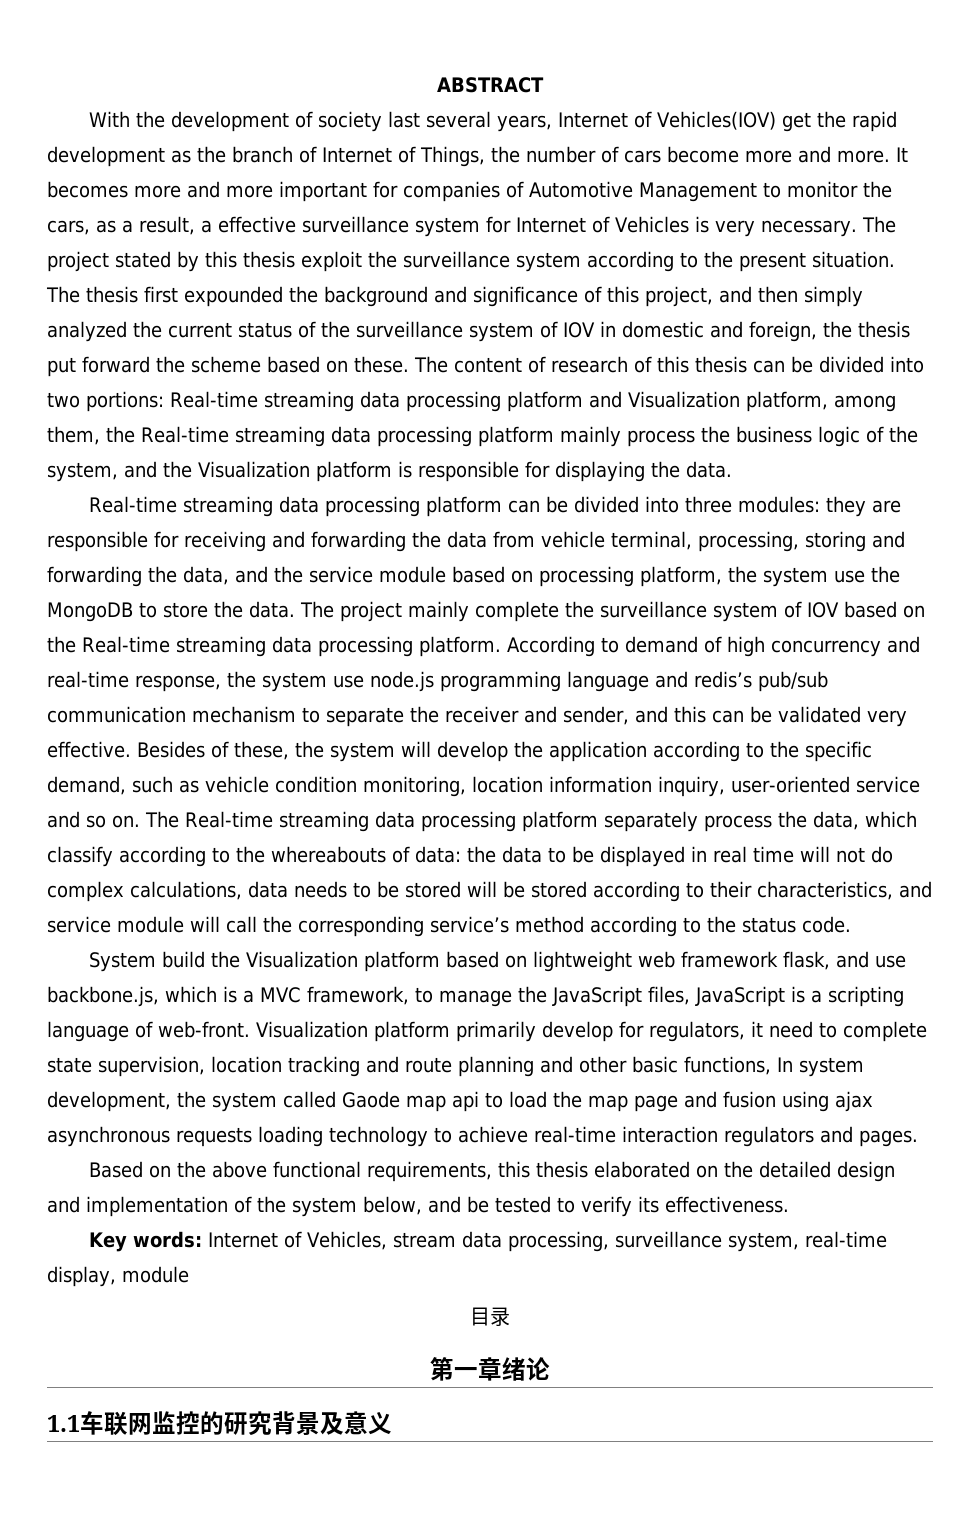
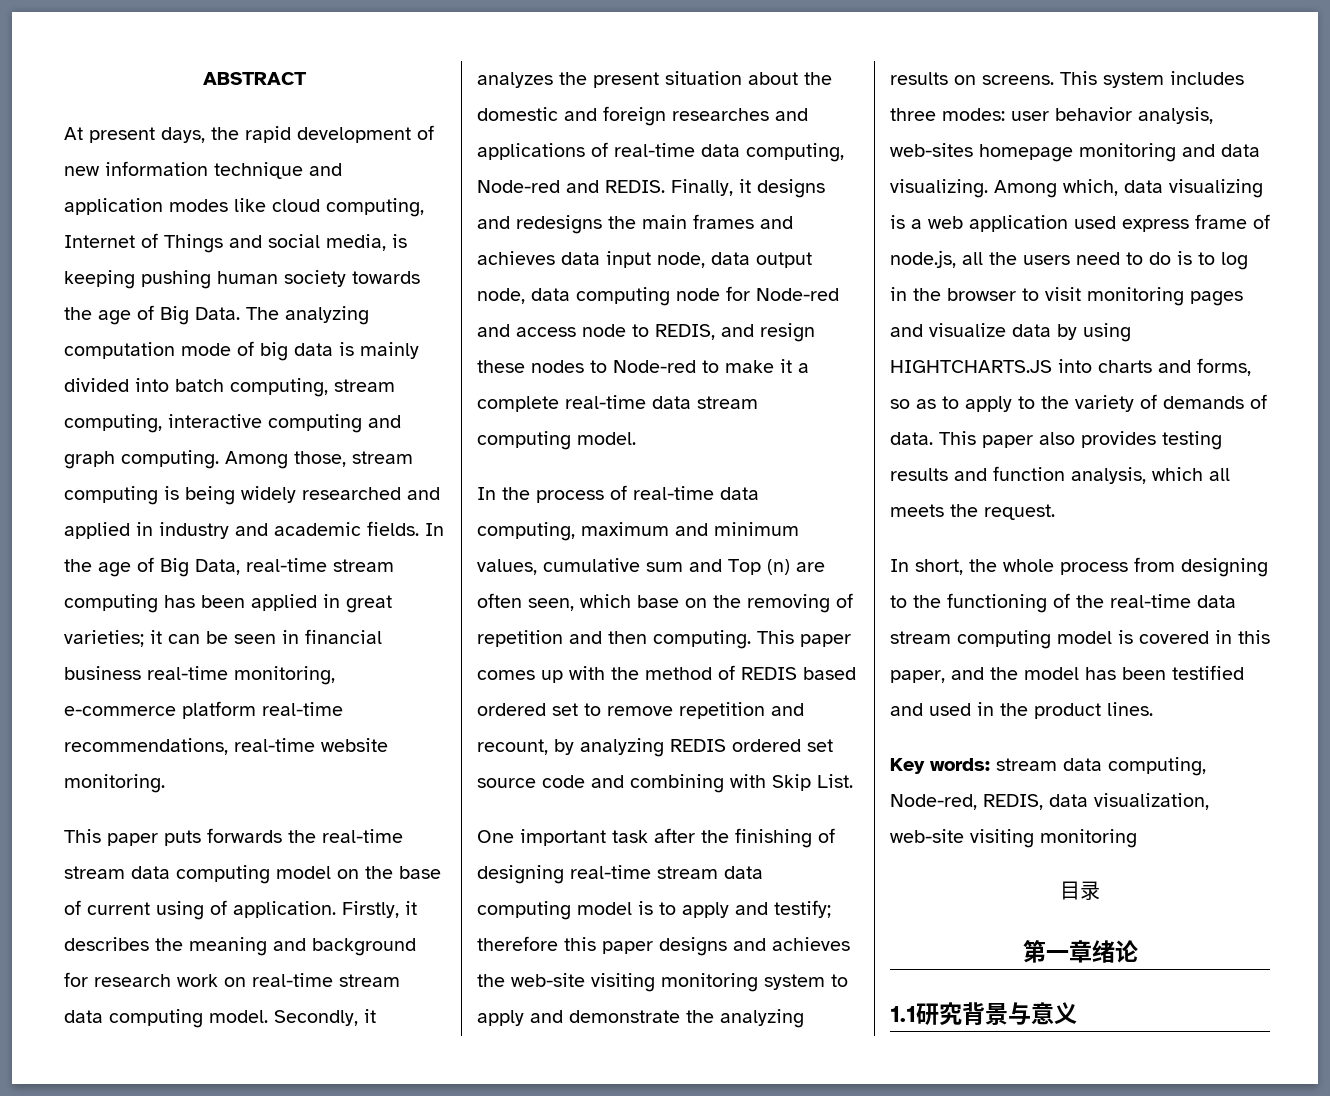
[88,111,897,132] [47,146,908,167] [47,181,892,202] [47,216,896,237] [47,251,895,272] [46,286,863,307] [47,321,910,342] [47,356,924,377] [47,391,896,412] [47,426,918,447] [47,461,732,482] [88,496,901,517] [47,531,905,552] [47,566,900,587] [47,601,925,622] [47,636,920,657] [47,671,828,692] [47,706,907,727] [47,741,872,762] [47,776,920,797] [47,811,917,832] [47,846,893,867] [47,881,932,902] [47,916,851,937] [88,951,906,972] [47,986,904,1007] [47,1021,927,1042] [47,1056,864,1077] [47,1091,873,1112] [47,1126,918,1147] [88,1161,895,1182] [47,1196,789,1217] [88,1231,887,1252] [47,1266,189,1287] With the development of society last several years, Internet of Vehicles(IOV) get the rapid development as the branch of Internet of Things, the number of cars become more and more. It becomes more and more important for companies of Automotive Management to monitor the cars, as a result, a effective surveillance system for Internet of Vehicles is very necessary. The project stated by this thesis exploit the surveillance system according to the present situation. The thesis first expounded the background and significance of this project, and then simply analyzed the current status of the surveillance system of IOV in domestic and foreign, the thesis put forward the scheme based on these. The content of research of this thesis can be divided into two portions: Real-time streaming data processing platform and Visualization platform, among them, the Real-time streaming data processing platform mainly process the business logic of the system, and the Visualization platform is responsible for displaying the data. // Real-time streaming data processing platform can be divided into three modules: they are responsible for receiving and forwarding the data from vehicle terminal, processing, storing and forwarding the data, and the service module based on processing platform, the system use the MongoDB to store the data. The project mainly complete the surveillance system of IOV based on the Real-time streaming data processing platform. According to demand of high concurrency and real-time response, the system use node.js programming language and redis’s pub/sub communication mechanism to separate the receiver and sender, and this can be validated very effective. Besides of these, the system will develop the application according to the specific demand, such as vehicle condition monitoring, location information inquiry, user-oriented service and so on. The Real-time streaming data processing platform separately process the data, which classify according to the whereabouts of data: the data to be displayed in real time will not do complex calculations, data needs to be stored will be stored according to their characteristics, and service module will call the corresponding service’s method according to the status code. // System build the Visualization platform based on lightweight web framework flask, and use backbone.js, which is a MVC framework, to manage the JavaScript files, JavaScript is a scripting language of web-front. Visualization platform primarily develop for regulators, it need to complete state supervision, location tracking and route planning and other basic functions, In system development, the system called Gaode map api to load the map page and fusion using ajax asynchronous requests loading technology to achieve real-time interaction regulators and pages. // Based on the above functional requirements, this thesis elaborated on the detailed design and implementation of the system below, and be tested to verify its effectiveness. // Key words: Internet of Vehicles, stream data processing, surveillance system, real-time display, module -> [64,125,434,143] [64,161,342,179] [64,198,424,217] [64,233,407,253] [64,270,420,289] [64,305,369,325] [64,341,419,361] [64,378,395,397] [64,414,401,433] [64,450,413,469] [64,486,440,505] [64,521,444,539] [64,557,394,577] [64,594,392,613] [64,629,382,647] [64,666,335,685] [64,701,343,719] [64,738,388,755] [64,774,165,793] [64,828,403,846] [64,865,441,884] [64,900,417,920] [64,937,416,956] [64,972,400,987] [64,1009,376,1028] [477,71,832,88] [477,106,808,126] [477,142,844,162] [477,179,825,198] [477,214,793,234] [477,251,812,268] [477,286,839,306] [477,323,815,342] [477,359,809,373] [477,395,758,412] [477,431,636,450] [477,485,759,503] [477,522,799,541] [477,558,825,575] [477,593,853,613] [477,630,851,649] [477,665,856,683] [477,702,804,719] [477,738,833,757] [477,774,853,793] [477,828,835,848] [477,865,763,884] [477,900,831,920] [477,936,850,956] [477,973,848,992] [477,1009,804,1028] [890,71,1244,88] [890,107,1213,124] [890,143,1260,162] [890,179,1263,198] [890,214,1270,232] [890,250,1248,270] [890,287,1243,306] [890,323,1131,342] [890,358,1251,376] [890,394,1267,412] [890,431,1222,450] [890,466,1230,484] [890,504,1055,520] [890,557,1268,577] [890,593,1236,613] [890,630,1270,649] [890,665,1244,683] [890,702,1153,719] [890,757,1206,776] [890,793,1209,810] [890,829,1137,848] At present days, the rapid development of new information technique and application modes like cloud computing, Internet of Things and social media, is keeping pushing human society towards the age of Big Data. The analyzing computation mode of big data is mainly divided into batch computing, stream computing, interactive computing and graph computing. Among those, stream computing is being widely researched and applied in industry and academic fields. In the age of Big Data, real-time stream computing has been applied in great varieties; it can be seen in financial business real-time monitoring, e-commerce platform real-time recommendations, real-time website monitoring. // This paper puts forwards the real-time stream data computing model on the base of current using of application. Firstly, it describes the meaning and background for research work on real-time stream data computing model. Secondly, it analyzes the present situation about the domestic and foreign researches and applications of real-time data computing, Node-red and REDIS. Finally, it designs and redesigns the main frames and achieves data input node, data output node, data computing node for Node-red and access node to REDIS, and resign these nodes to Node-red to make it a complete real-time data stream computing model. // In the process of real-time data computing, maximum and minimum values, cumulative sum and Top (n) are often seen, which base on the removing of repetition and then computing. This paper comes up with the method of REDIS based ordered set to remove repetition and recount, by analyzing REDIS ordered set source code and combining with Skip List. // One important task after the finishing of designing real-time stream data computing model is to apply and testify; therefore this paper designs and achieves the web-site visiting monitoring system to apply and demonstrate the analyzing results on screens. This system includes three modes: user behavior analysis, web-sites homepage monitoring and data visualizing. Among which, data visualizing is a web application used express frame of node.js, all the users need to do is to log in the browser to visit monitoring pages and visualize data by using HIGHTCHARTS.JS into charts and forms, so as to apply to the variety of demands of data. This paper also provides testing results and function analysis, which all meets the request. // In short, the whole process from designing to the functioning of the real-time data stream computing model is covered in this paper, and the model has been testified and used in the product lines. // Key words: stream data computing, Node-red, REDIS, data visualization, web-site visiting monitoring
[80,1411,224,1436] 车联网监控的 -> (916, 1014) none
[320,1412,344,1435] 及 -> [1008,1002,1031,1025] 与

